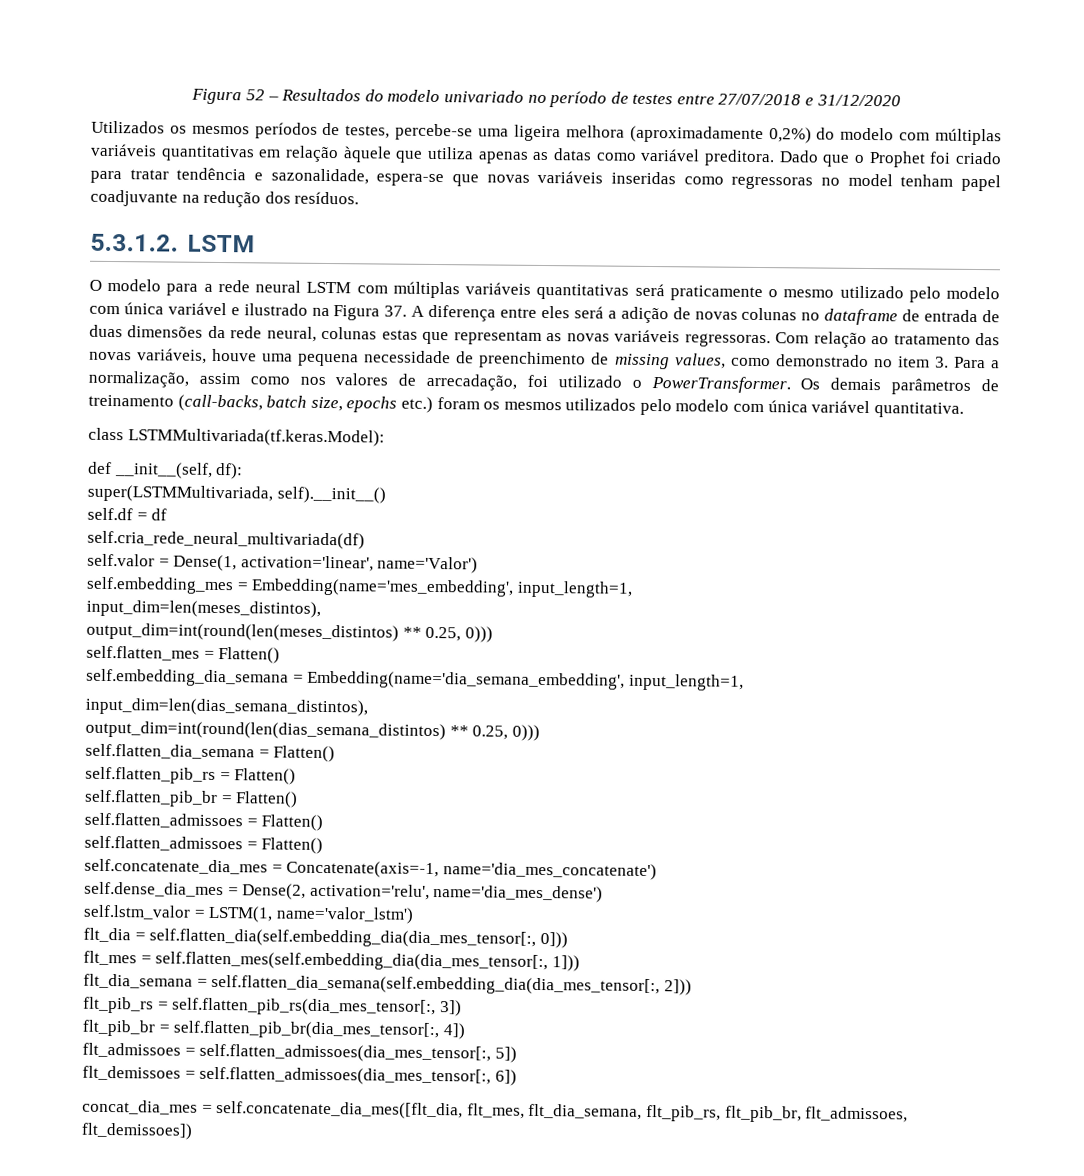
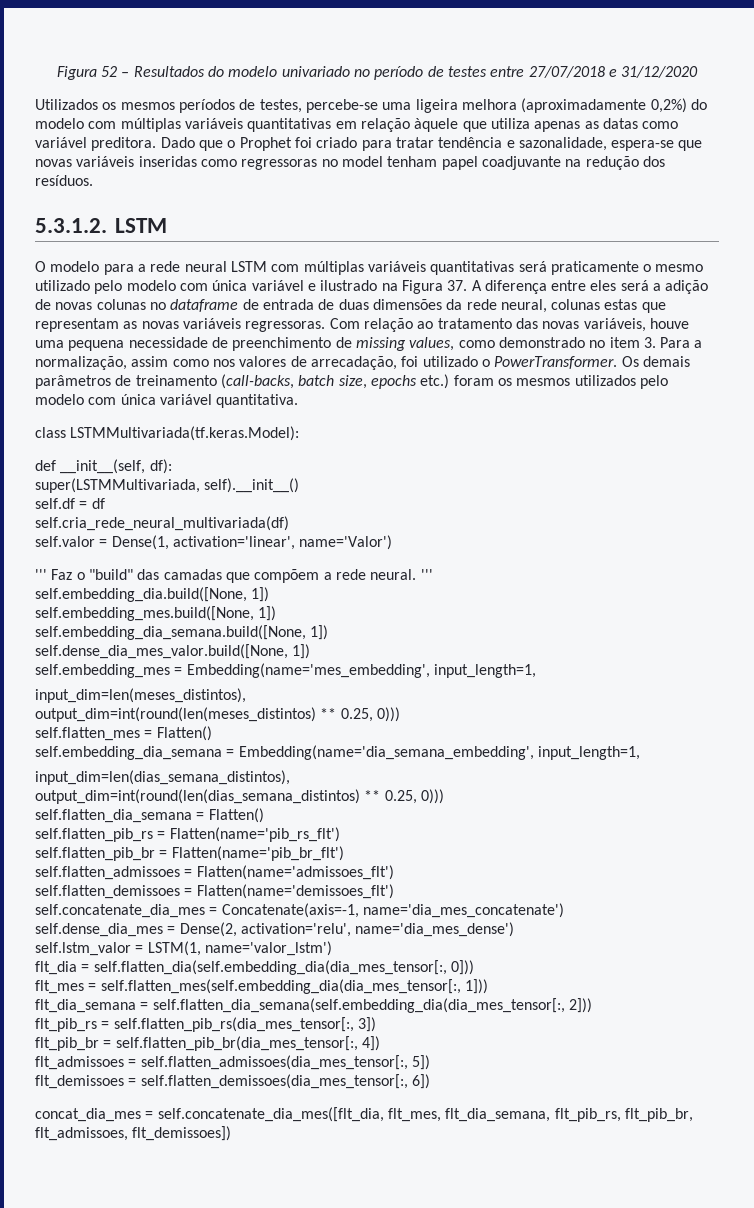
(479, 565) none -> [35,569,433,583] [35,587,270,602] [35,606,277,621] [35,625,329,640] [35,644,311,659] // ''' Faz o "build" das camadas que compõem a rede neural. ''' // self.embedding_dia.build([None, 1]) // self.embedding_mes.build([None, 1]) // self.embedding_dia_semana.build([None, 1]) // self.dense_dia_mes_valor.build([None, 1])
[234,768,297,785] Flatten() -> [169,827,340,842] Flatten(name='pib_rs_flt')
[235,791,299,808] [84,812,324,831] [84,835,324,854] Flatten() // self.flatten_admissoes = Flatten() // self.flatten_admissoes = Flatten() -> [171,846,344,861] [35,865,394,880] [35,884,394,899] Flatten(name='pib_br_flt') // self.flatten_admissoes = Flatten(name='admissoes_flt') // self.flatten_demissoes = Flatten(name='demissoes_flt')
[199,1066,492,1086] self.flatten_admissoes(dia_mes_tensor[:, -> [140,1074,408,1089] self.flatten_demissoes(dia_mes_tensor[:,

